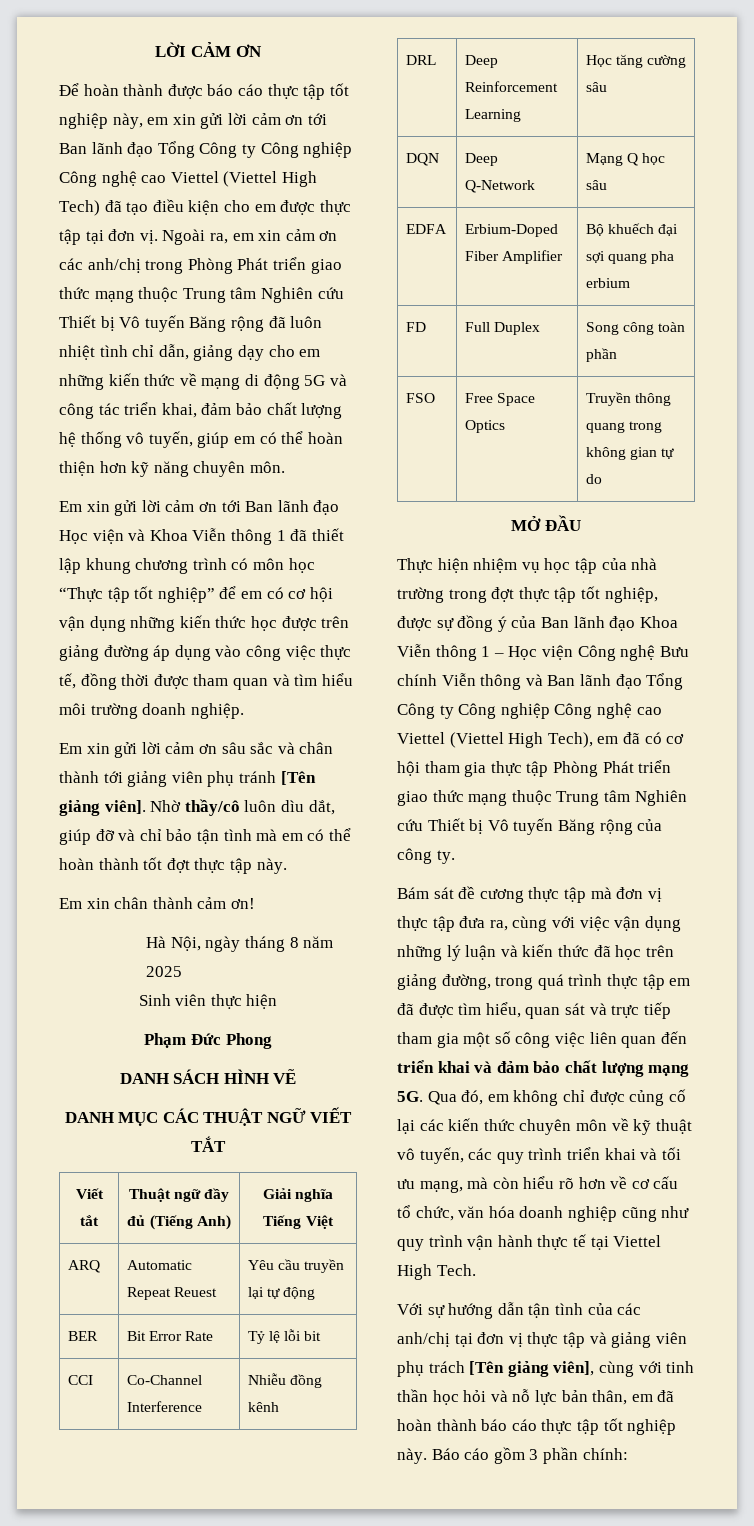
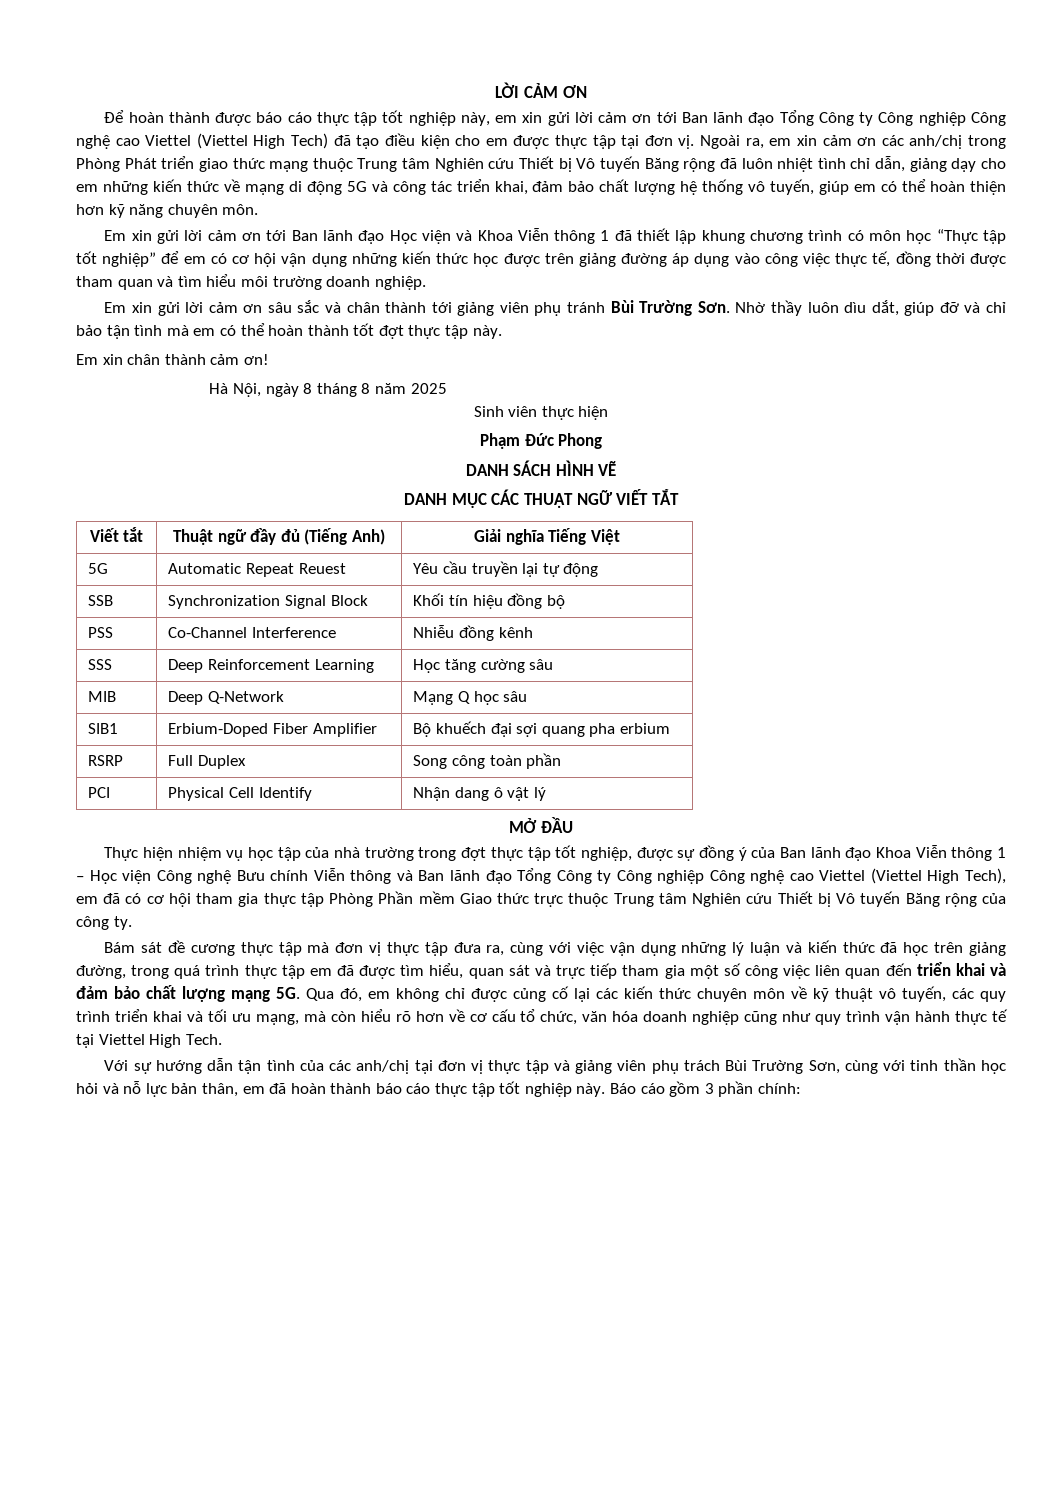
[280,771,316,785] [59,799,240,816] [Tên giảng viên]. Nhờ thầy/cô -> [610,300,802,316] Bùi Trường Sơn. Nhờ thầy
(241, 944) none -> [303,383,313,394] 8
[67,1260,100,1273] ARQ -> [88,563,109,574] 5G
[67,1331,98,1341] [126,1331,213,1341] [247,1329,322,1344] [67,1375,93,1385] BER | Bit Error Rate | Tỷ lệ lỗi bit // CCI -> [88,595,114,606] [168,595,368,609] [413,593,565,609] [88,627,114,638] SSB | Synchronization Signal Block | Khối tín hiệu đồng bộ // PSS
[405,55,436,65] DRL -> [88,659,113,670] SSS
[405,153,439,166] DQN -> [88,691,117,702] MIB
[405,224,447,234] EDFA -> [88,723,119,734] SIB1
[405,322,426,332] FD -> [88,755,124,766] RSRP
[405,393,435,403] [464,393,535,406] [464,420,505,433] [585,392,671,406] [585,421,662,433] [585,447,674,460] [585,474,602,484] FSO | Free Space Optics | Truyền thông quang trong không gian tự do -> [88,787,111,798] [168,787,312,801] [413,787,546,801] PCI | Physical Cell Identify | Nhận dang ô vật lý
[602,760,672,773] [397,790,508,806] Phát triển giao thức mạng -> [378,891,564,907] Phần mềm Giao thức trực
[469,1361,595,1377] [Tên giảng viên], -> [725,1060,840,1074] Bùi Trường Sơn,

